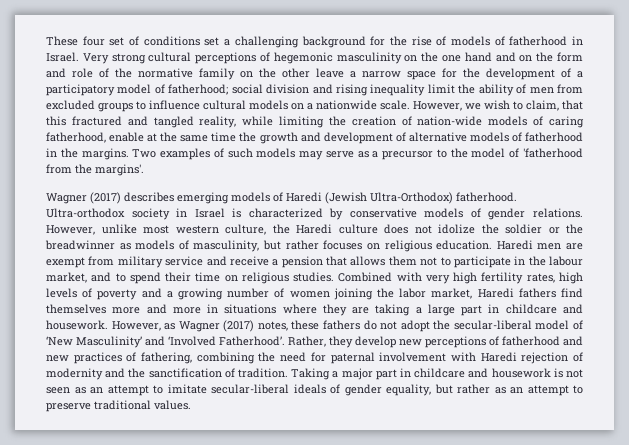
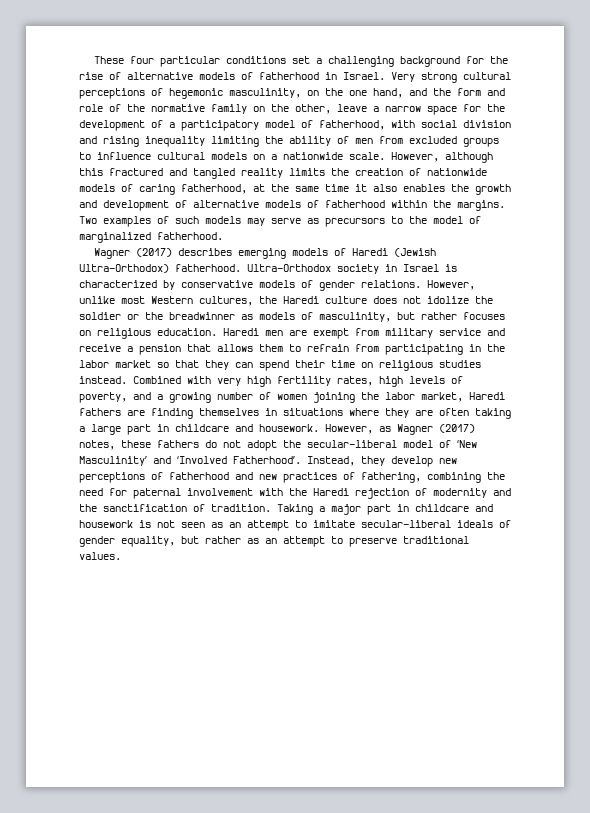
[109,36,140,46] set of -> [159,56,220,67] particular
(447, 41) none -> [127,72,193,80] alternative
[336,52,402,64] masculinity -> [229,88,301,98] masculinity,
[464,52,533,62] hand and on -> [373,88,427,98] hand, and
[282,68,310,78] other -> [295,104,331,114] other,
[168,84,229,95] fatherhood; -> [319,120,415,130] fatherhood, with
[427,84,455,94] limit -> [211,136,259,147] limiting
[465,100,583,111] we wish to claim, that -> [445,152,493,163] although
[199,116,325,128] reality, while limiting -> [241,168,325,178] reality limits
[417,116,483,126] nation-wide -> [427,168,487,176] nationwide
[109,132,145,142] enable -> (247, 189) none
(237, 137) none -> [355,184,445,192] it also enables
[46,148,57,157] in -> [391,200,427,208] within
[372,151,434,160] a precursor -> [325,218,385,227] precursors
[522,148,583,158] [46,164,144,176] 'fatherhood from the margins'. -> [79,232,223,243] marginalized fatherhood.
[46,208,125,218] Ultra-orthodox -> [247,264,331,272] Ultra-Orthodox
[175,224,266,235] western culture, -> [151,296,253,306] Western cultures,
[420,256,583,268] [46,272,126,283] not to participate in the labour market, and to -> [289,344,505,355] [79,360,253,370] to refrain from participating in the labor market so that they can
[293,272,335,282] studies. -> [439,360,481,368] [79,376,127,384] studies instead.
[97,289,138,300] poverty -> [79,392,127,403] poverty,
[560,288,583,298] [46,304,201,314] find themselves more and more -> [127,408,259,419] are finding themselves
(370, 310) none -> [439,408,469,416] often
[288,336,326,347] Rather, -> [307,456,355,466] Instead,
(476, 357) none -> [289,488,307,496] the

